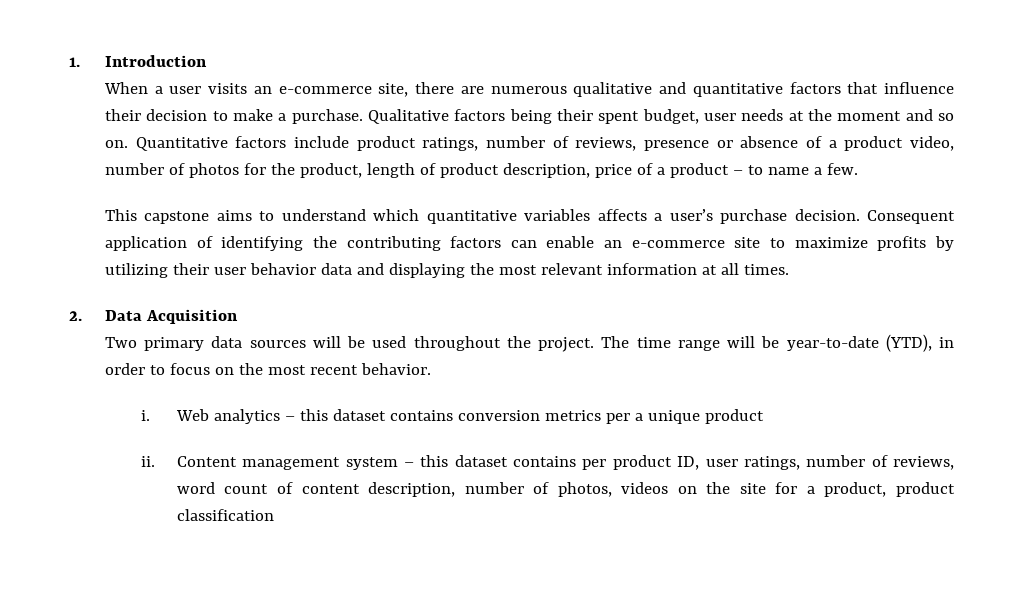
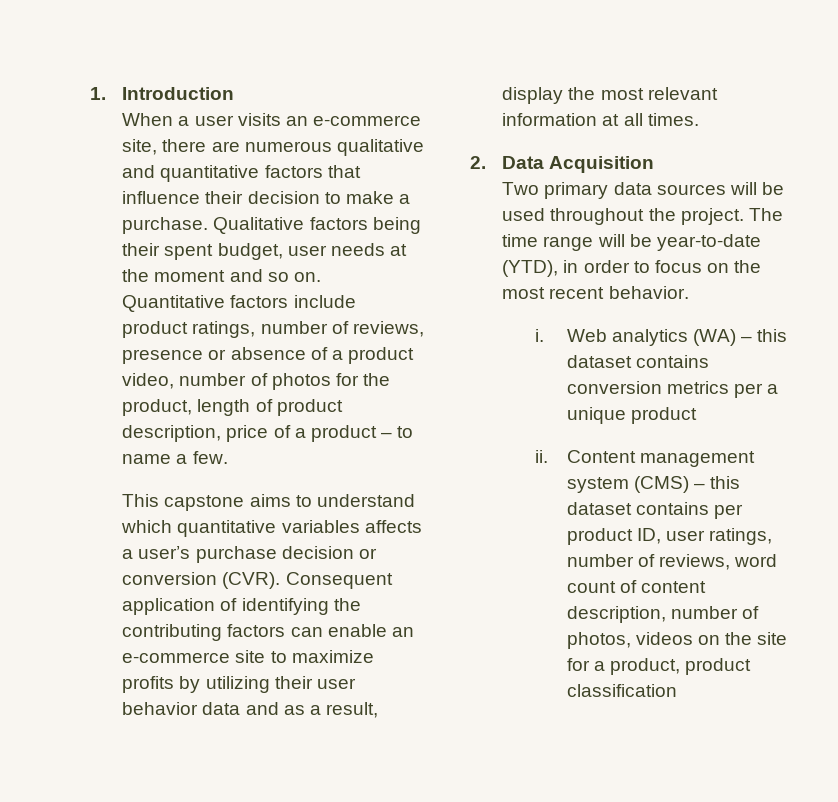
[794,209,860,221] decision. -> [281,546,377,559] [122,572,281,589] decision or conversion (CVR).
[388,263,465,278] displaying -> [283,702,378,718] [502,87,564,104] as a result, display
(280, 416) none -> [693,329,737,346] (WA)
(398, 463) none -> [634,476,690,493] (CMS)

